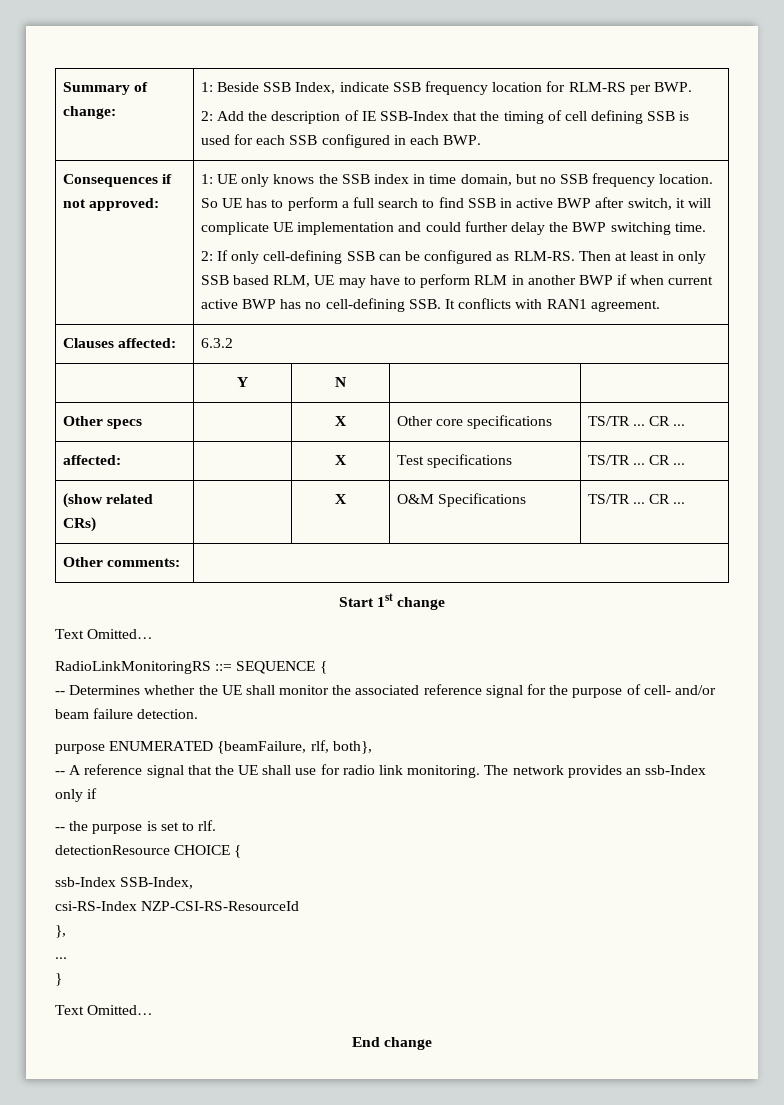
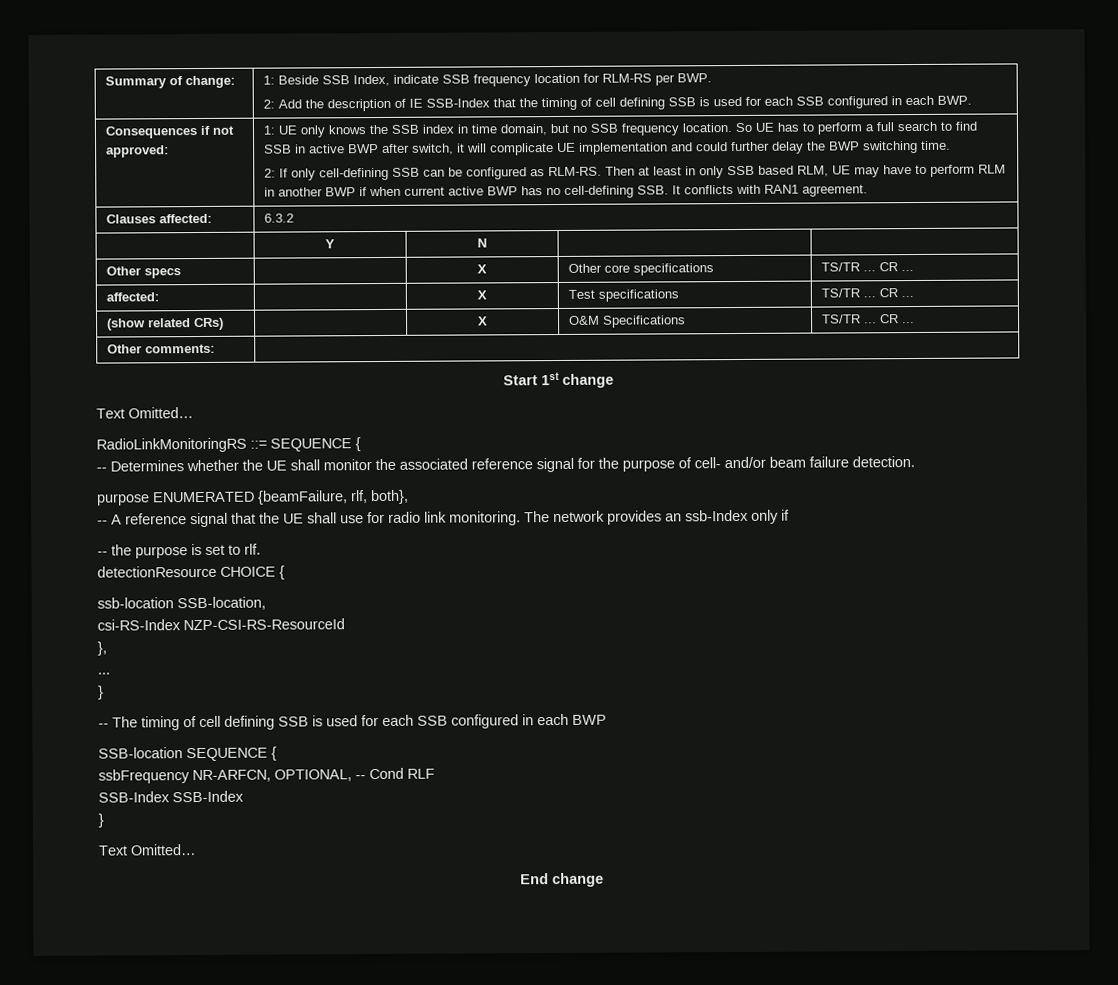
[55,877,194,889] ssb-Index SSB-Index, -> [97,596,266,611] ssb-location SSB-location,
(62, 979) none -> [98,713,607,731] [98,746,277,762] [98,767,435,784] [98,790,244,803] [98,813,104,828] // -- The timing of cell defining SSB is used for each SSB configured in each BWP // SSB-location SEQUENCE { // ssbFrequency NR-ARFCN, OPTIONAL, -- Cond RLF // SSB-Index SSB-Index // }

